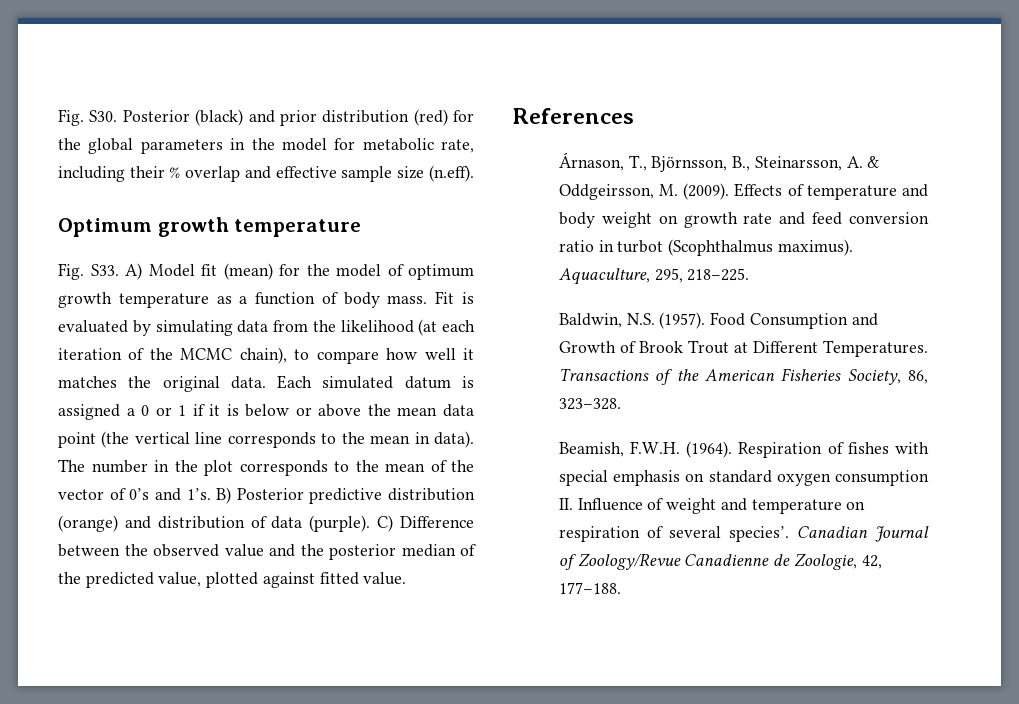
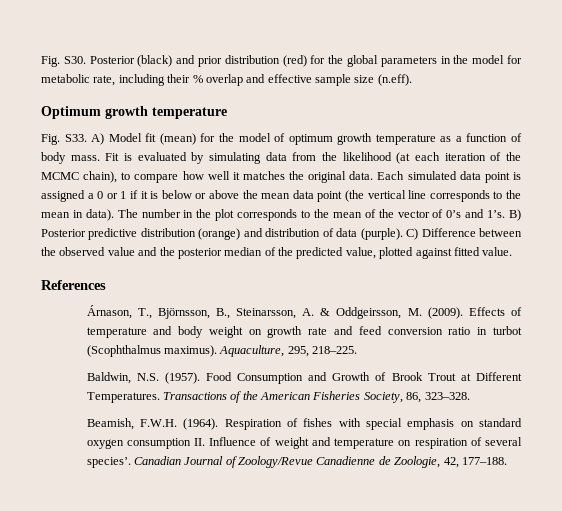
[404,376,451,389] datum -> [459,171,510,183] data point

